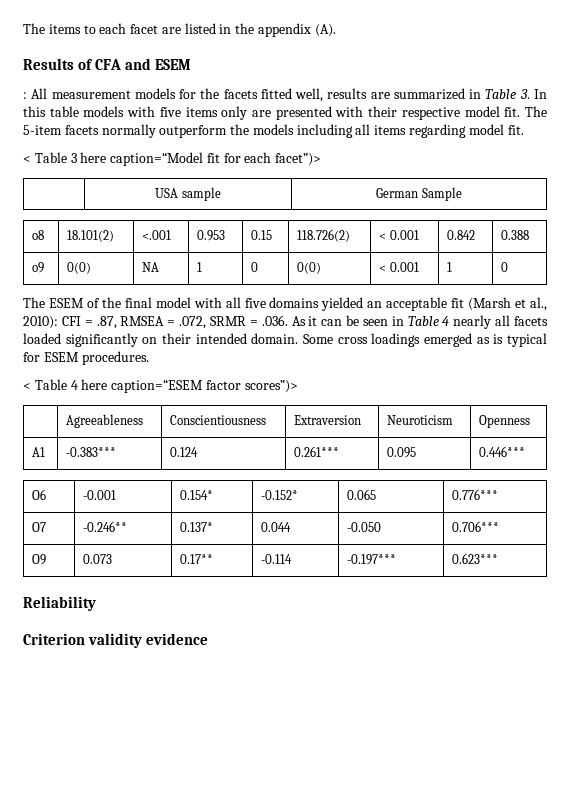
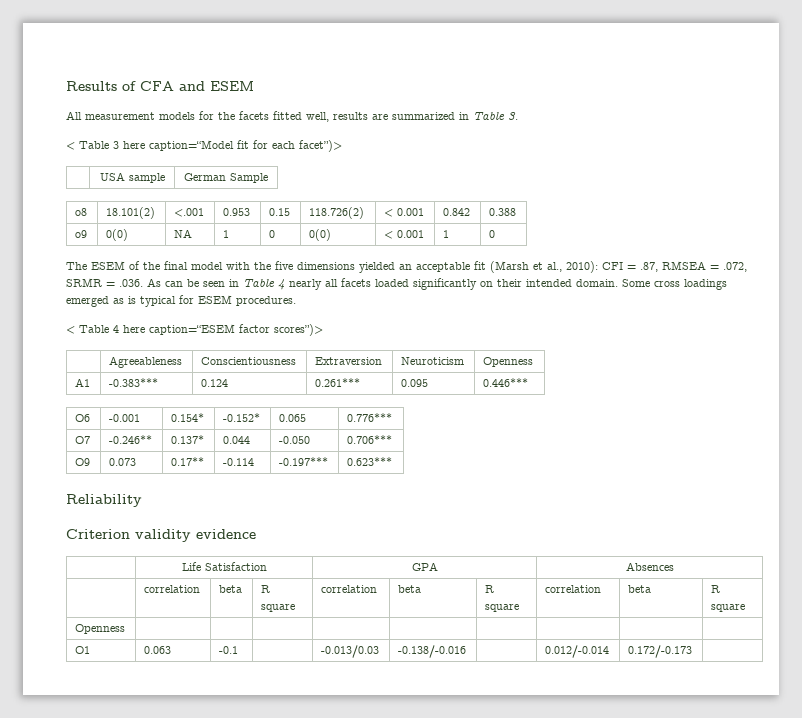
[23,23,336,37] The items to each facet are listed in the appendix (A). // -> (66, 86) none
[23,92,27,99] : -> (254, 86) none
[533,89,547,99] [23,106,548,120] [23,124,524,138] In this table models with five items only are presented with their respective model fit. The 5-item facets normally outperform the models including all items regarding model fit. -> (518, 116) none
[225,297,320,308] all five domains -> [254,261,355,270] the five dimensions
[308,316,318,326] it -> (161, 282) none
(209, 639) none -> [181,562,267,571] [411,562,438,571] [625,562,674,571] [144,585,201,593] [219,585,243,593] [261,585,271,593] [261,604,296,612] [321,585,378,593] [398,585,422,593] [485,585,495,593] [485,604,520,612] [545,585,602,593] [628,585,652,593] [711,585,721,593] [711,604,746,612] [75,624,126,634] [75,646,91,654] [144,646,172,654] [219,646,239,654] [321,645,380,658] [398,645,467,658] [545,645,610,658] [628,645,693,658] // | Life Satisfaction | GPA | Absences // | correlation | beta | R square | correlation | beta | R square | correlation | beta | R square // Openness | | | | | | | | | // O1 | 0.063 | -0.1 | | -0.013/0.03 | -0.138/-0.016 | | 0.012/-0.014 | 0.172/-0.173 |

